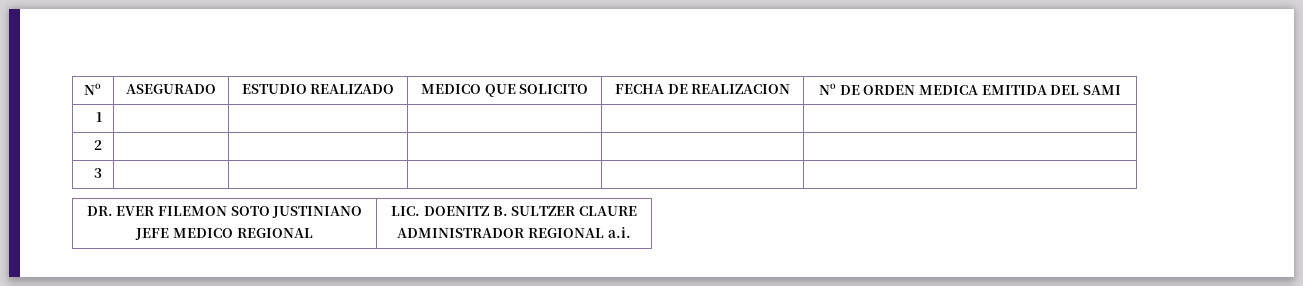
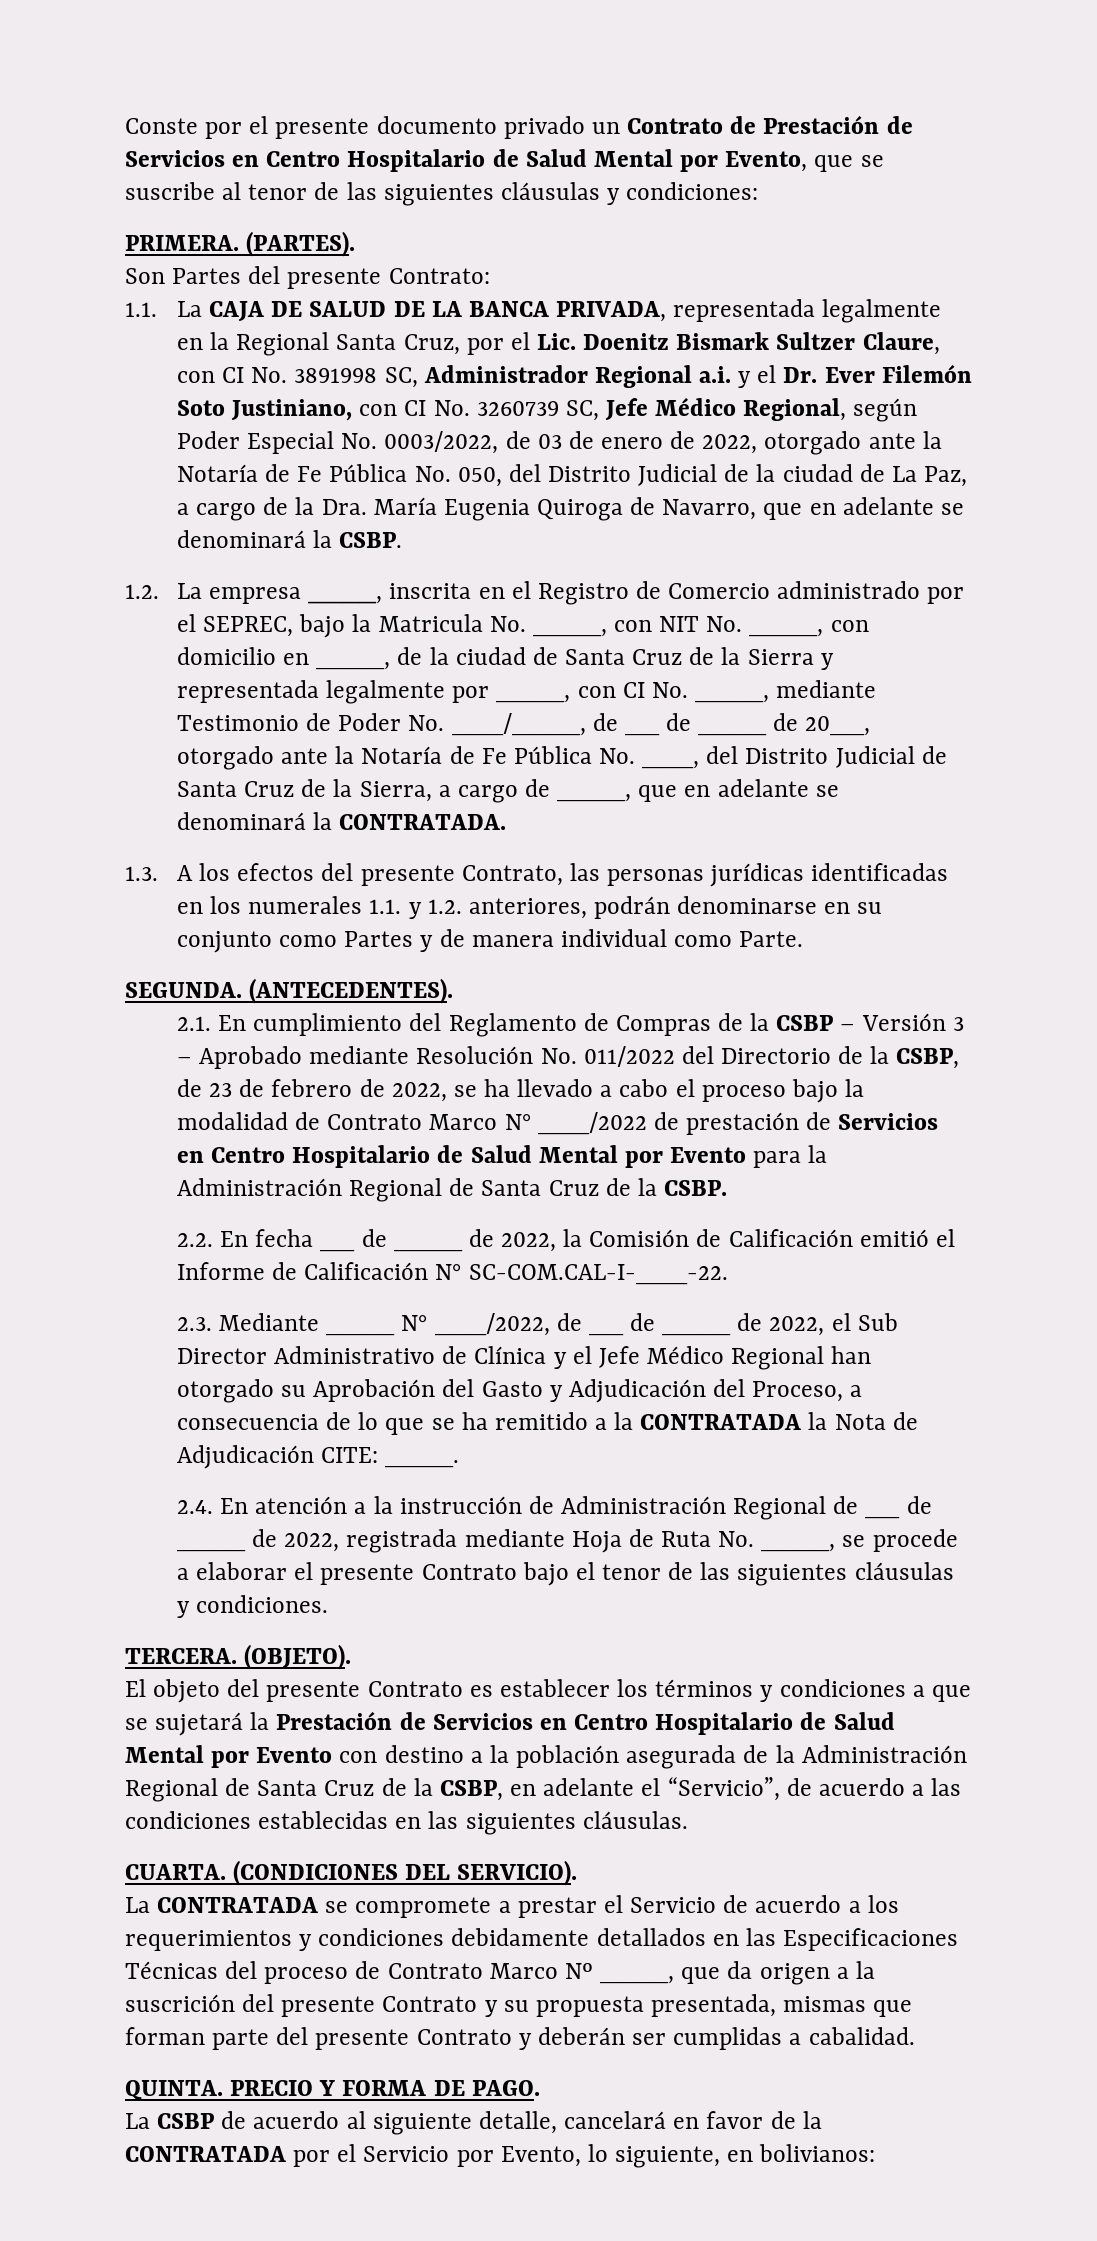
[83,83,101,95] [126,84,216,94] [241,84,395,94] [420,84,589,97] [614,84,791,94] [819,83,1121,95] [96,112,103,122] [94,140,103,150] [94,168,103,178] [86,206,363,218] [135,228,313,240] [391,206,637,216] [397,227,631,238] Nº | ASEGURADO | ESTUDIO REALIZADO | MEDICO QUE SOLICITO | FECHA DE REALIZACION | Nº DE ORDEN MEDICA EMITIDA DEL SAMI // 1 | | | | | // 2 | | | | | // 3 | | | | | // DR. EVER FILEMON SOTO JUSTINIANO // JEFE MEDICO REGIONAL | LIC. DOENITZ B. SULTZER CLAURE // ADMINISTRADOR REGIONAL a.i. -> [125,115,913,139] [125,149,884,172] [125,182,759,206] [125,231,356,257] [125,266,490,289] [125,299,942,323] [176,332,940,356] [176,364,972,388] [176,397,918,422] [176,431,942,455] [176,464,968,487] [176,497,964,521] [176,530,403,548] [125,581,965,605] [176,614,869,638] [176,647,834,670] [176,680,877,704] [176,713,618,736] [624,731,660,736] [666,713,692,731] [698,731,768,736] [773,713,871,736] [176,746,947,770] [176,779,839,803] [176,812,507,830] [125,863,949,887] [176,896,883,919] [176,929,804,953] [125,978,454,1004] [176,1013,964,1037] [176,1046,960,1069] [176,1079,865,1103] [176,1112,939,1135] [176,1145,828,1168] [176,1178,728,1202] [176,1229,314,1247] [320,1247,356,1252] [361,1229,387,1247] [393,1247,463,1252] [468,1229,955,1252] [176,1262,728,1285] [176,1313,320,1331] [326,1331,396,1336] [401,1313,582,1336] [588,1331,624,1336] [630,1313,656,1331] [662,1331,732,1336] [737,1313,898,1336] [176,1346,872,1370] [176,1379,863,1403] [176,1412,918,1435] [176,1445,460,1469] [176,1496,859,1520] [865,1514,901,1519] [906,1496,932,1514] [176,1547,246,1552] [252,1529,958,1553] [176,1562,954,1586] [176,1595,329,1618] [125,1644,352,1670] [125,1679,971,1703] [125,1711,895,1736] [125,1745,967,1769] [125,1777,962,1802] [125,1811,688,1835] [125,1860,578,1886] [125,1895,899,1918] [125,1928,959,1951] [125,1961,875,1985] [125,1994,913,2017] [125,2027,915,2050] [125,2080,540,2100] [125,2111,822,2135] [125,2144,876,2168] Conste por el presente documento privado un Contrato de Prestación de Servicios en Centro Hospitalario de Salud Mental por Evento, que se suscribe al tenor de las siguientes cláusulas y condiciones: // PRIMERA. (PARTES). // Son Partes del presente Contrato: // 1.1. La CAJA DE SALUD DE LA BANCA PRIVADA, representada legalmente en la Regional Santa Cruz, por el Lic. Doenitz Bismark Sultzer Claure, con CI No. 3891998 SC, Administrador Regional a.i. y el Dr. Ever Filemón Soto Justiniano, con CI No. 3260739 SC, Jefe Médico Regional, según Poder Especial No. 0003/2022, de 03 de enero de 2022, otorgado ante la Notaría de Fe Pública No. 050, del Distrito Judicial de la ciudad de La Paz, a cargo de la Dra. María Eugenia Quiroga de Navarro, que en adelante se denominará la CSBP. // 1.2. La empresa ____, inscrita en el Registro de Comercio administrado por el SEPREC, bajo la Matricula No. ____, con NIT No. ____, con domicilio en ____, de la ciudad de Santa Cruz de la Sierra y representada legalmente por ____, con CI No. ____, mediante Testimonio de Poder No. ___/____, de __ de ____ de 20__, otorgado ante la Notaría de Fe Pública No. ___, del Distrito Judicial de Santa Cruz de la Sierra, a cargo de ____, que en adelante se denominará la CONTRATADA. // 1.3. A los efectos del presente Contrato, las personas jurídicas identificadas en los numerales 1.1. y 1.2. anteriores, podrán denominarse en su conjunto como Partes y de manera individual como Parte. // SEGUNDA. (ANTECEDENTES). // 2.1. En cumplimiento del Reglamento de Compras de la CSBP – Versión 3 – Aprobado mediante Resolución No. 011/2022 del Directorio de la CSBP, de 23 de febrero de 2022, se ha llevado a cabo el proceso bajo la modalidad de Contrato Marco N° ___/2022 de prestación de Servicios en Centro Hospitalario de Salud Mental por Evento para la Administración Regional de Santa Cruz de la CSBP. // 2.2. En fecha __ de ____ de 2022, la Comisión de Calificación emitió el Informe de Calificación N° SC-COM.CAL-I-___-22. // 2.3. Mediante ____ N° ___/2022, de __ de ____ de 2022, el Sub Director Administrativo de Clínica y el Jefe Médico Regional han otorgado su Aprobación del Gasto y Adjudicación del Proceso, a consecuencia de lo que se ha remitido a la CONTRATADA la Nota de Adjudicación CITE: ____. // 2.4. En atención a la instrucción de Administración Regional de __ de ____ de 2022, registrada mediante Hoja de Ruta No. ____, se procede a elaborar el presente Contrato bajo el tenor de las siguientes cláusulas y condiciones. // TERCERA. (OBJETO). // El objeto del presente Contrato es establecer los términos y condiciones a que se sujetará la Prestación de Servicios en Centro Hospitalario de Salud Mental por Evento con destino a la población asegurada de la Administración Regional de Santa Cruz de la CSBP, en adelante el “Servicio”, de acuerdo a las condiciones establecidas en las siguientes cláusulas. // CUARTA. (CONDICIONES DEL SERVICIO). // La CONTRATADA se compromete a prestar el Servicio de acuerdo a los requerimientos y condiciones debidamente detallados en las Especificaciones Técnicas del proceso de Contrato Marco Nº ____, que da origen a la suscrición del presente Contrato y su propuesta presentada, mismas que forman parte del presente Contrato y deberán ser cumplidas a cabalidad. // QUINTA. PRECIO Y FORMA DE PAGO. // La CSBP de acuerdo al siguiente detalle, cancelará en favor de la CONTRATADA por el Servicio por Evento, lo siguiente, en bolivianos:

